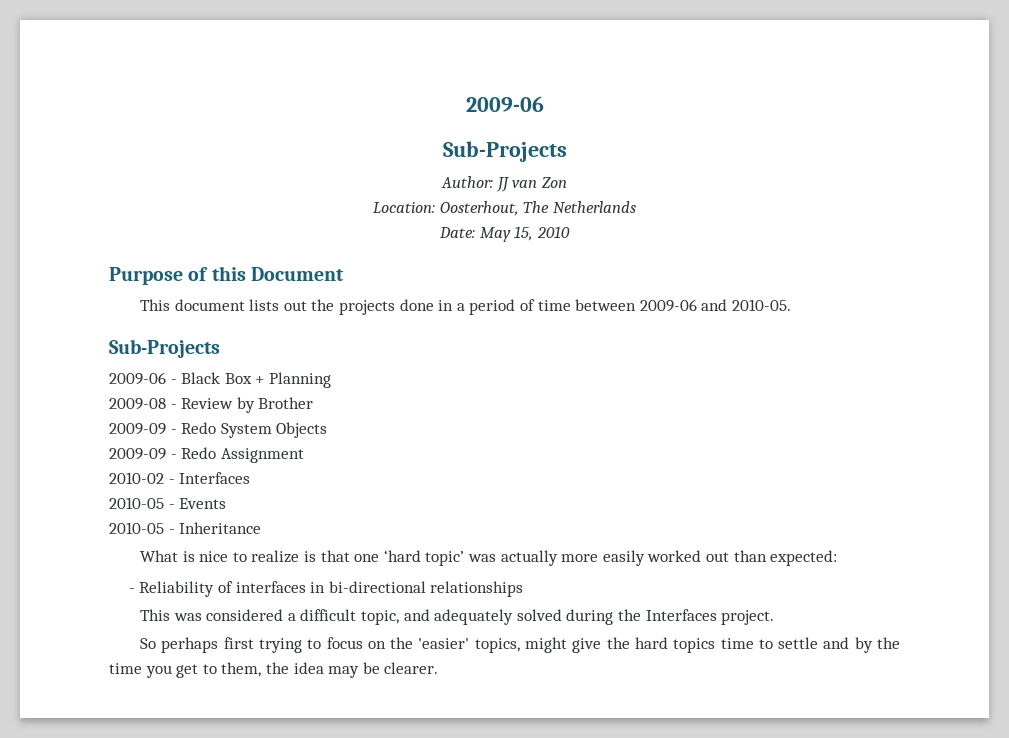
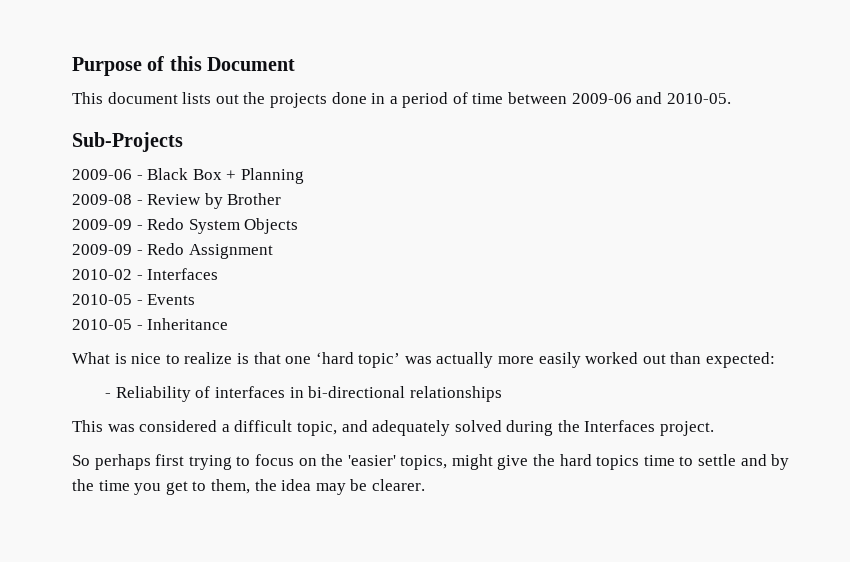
[465,96,544,112] [442,141,567,162] [441,176,567,192] [373,201,636,216] [439,226,570,242] 2009-06 // Sub-Projects // Author: JJ van Zon // Location: Oosterhout, The Netherlands // Date: May 15, 2010 // -> (72, 66) none

